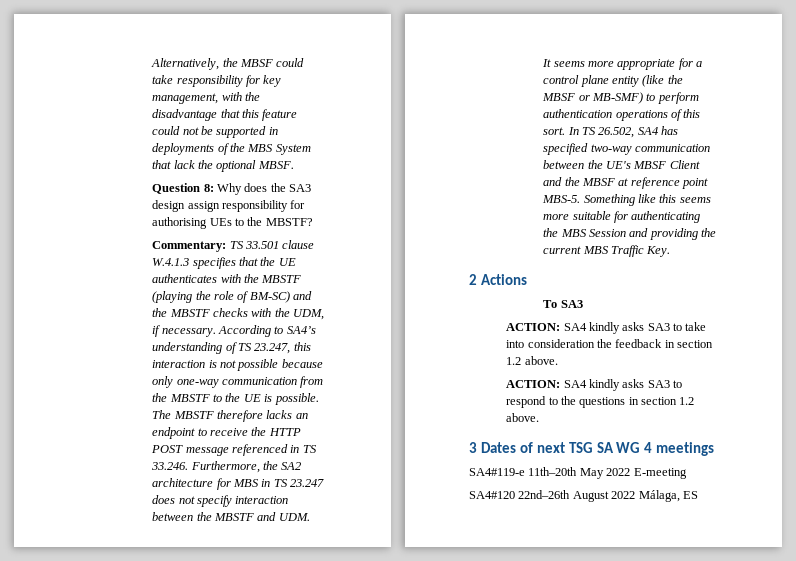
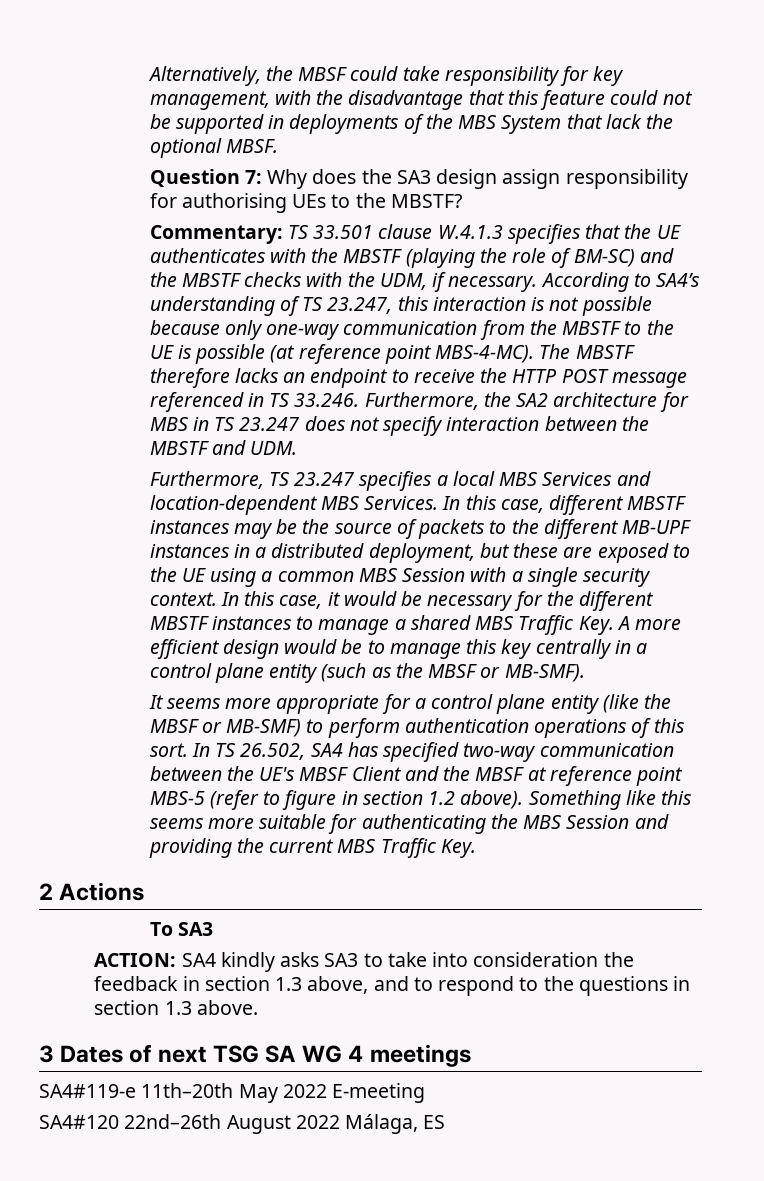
[203,184,214,192] 8: -> [244,170,262,184] 7:
[274,393,319,405] possible. -> [195,344,535,364] possible (at reference point MBS-4-MC).
(310, 517) none -> [149,471,651,491] [149,495,687,515] [149,519,692,539] [149,543,691,563] [149,567,652,587] [149,591,655,611] [149,615,682,635] [149,639,648,659] [149,663,585,683] // Furthermore, TS 23.247 specifies a local MBS Services and location-dependent MBS Services. In this case, different MBSTF instances may be the source of packets to the different MB-UPF instances in a distributed deployment, but these are exposed to the UE using a common MBS Session with a single security context. In this case, it would be necessary for the different MBSTF instances to manage a shared MBS Traffic Key. A more efficient design would be to manage this key centrally in a control plane entity (such as the MBSF or MB-SMF).
[542,195,581,203] MBS-5. -> [149,790,524,810] MBS-5 (refer to figure in section 1.2 above).
[506,356,558,365] [506,379,670,391] 1.2 above. // ACTION: SA4 kindly asks SA3 -> [275,976,409,994] 1.3 above, and
[679,397,695,405] 1.2 -> [164,1001,192,1015] 1.3

